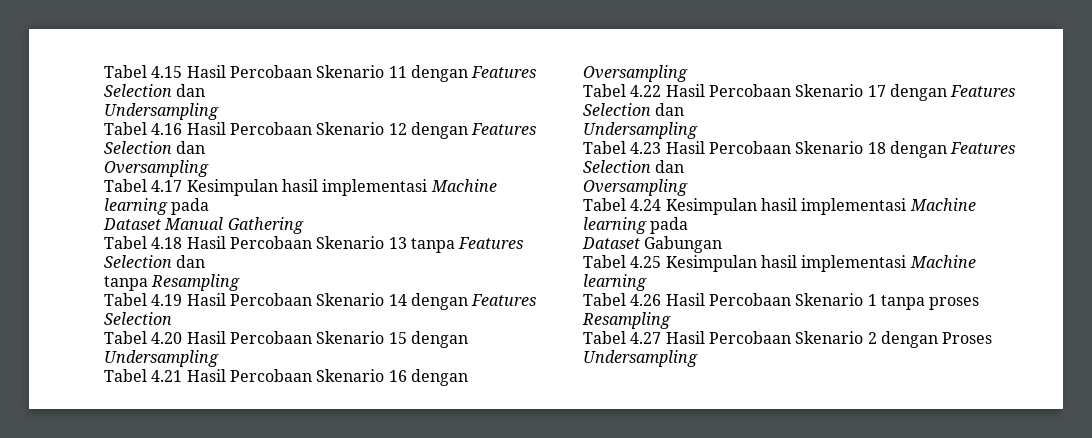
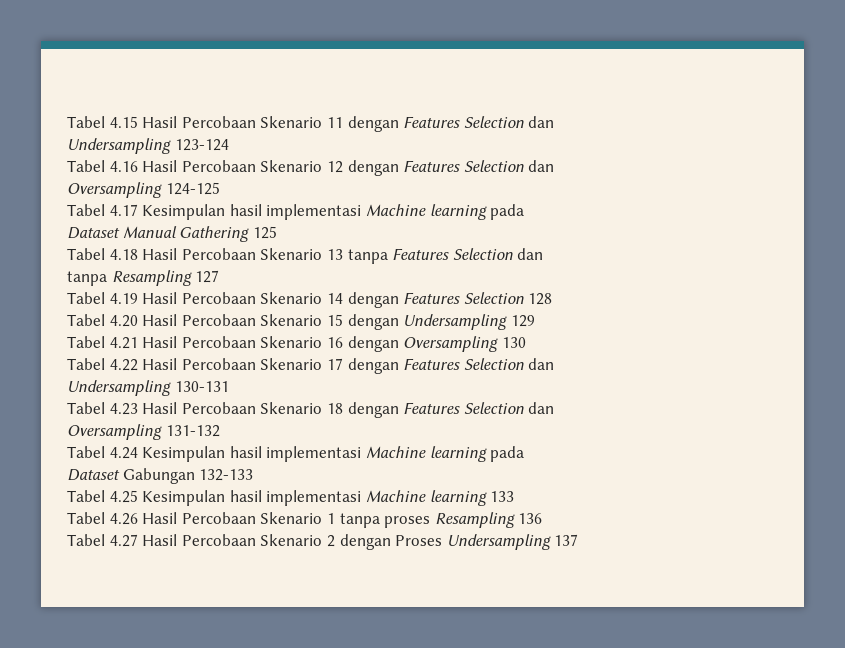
(219, 111) none -> [174,139,229,151] 123-124
(209, 168) none -> [165,182,220,195] 124-125
(304, 225) none -> [252,226,277,239] 125
(241, 282) none -> [195,270,220,283] 127
(172, 318) none -> [528,293,553,305] 128
(219, 358) none -> [510,315,535,327] 129
(688, 73) none -> [501,337,526,348] 130
(698, 130) none -> [174,381,229,392] 130-131
(688, 187) none -> [165,425,220,437] 131-132
(723, 244) none -> [199,469,254,481] 132-133
(647, 282) none -> [490,491,515,502] 133
(671, 320) none -> [518,513,543,524] 136
(698, 358) none -> [554,534,579,546] 137

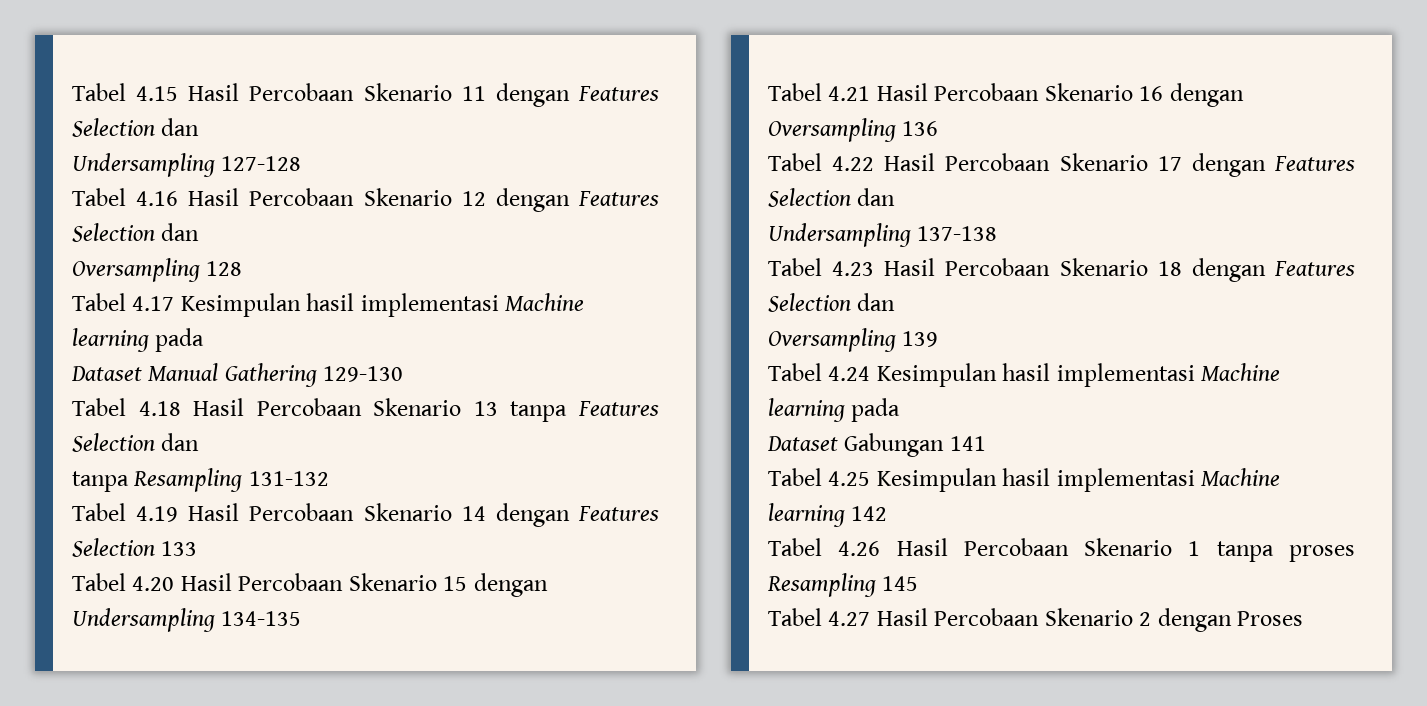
[174,139,229,151] 123-124 -> [221,156,302,171] 127-128
[165,182,220,195] 124-125 -> [206,261,243,276] 128
[252,226,277,239] 125 -> [323,366,404,382] 129-130
[195,270,220,283] 127 -> [248,471,329,486] 131-132
[528,293,553,305] 128 -> [161,541,198,556] 133
[510,315,535,327] 129 -> [221,611,302,626] 134-135
[501,337,526,348] 130 -> [902,121,939,136] 136
[174,381,229,392] 130-131 -> [917,226,998,241] 137-138
[165,425,220,437] 131-132 -> [902,331,939,347] 139
[199,469,254,481] 132-133 -> [949,436,986,451] 141
[490,491,515,502] 133 -> [851,506,888,521] 142
[518,513,543,524] 136 -> [882,576,919,591] 145
[446,534,579,550] Undersampling 137 -> (1304, 618) none

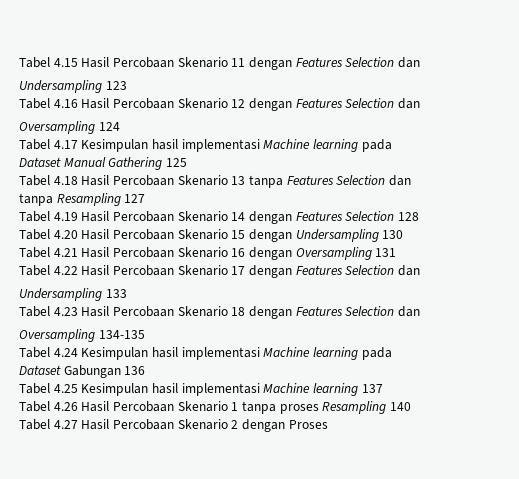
[221,156,302,171] 127-128 -> [105,81,127,90] 123
[206,261,243,276] 128 -> [98,122,120,131] 124
[323,366,404,382] 129-130 -> [165,158,187,167] 125
[248,471,329,486] 131-132 -> [124,194,146,203] 127
[161,541,198,556] 133 -> [397,212,419,221] 128
[221,611,302,626] 134-135 -> [382,230,404,239] 130
[902,121,939,136] 136 -> [375,248,397,257] 131
[917,226,998,241] 137-138 -> [105,289,127,298] 133
[902,331,939,347] 139 -> [98,330,145,339] 134-135
[949,436,986,451] 141 -> [124,366,146,375] 136
[851,506,888,521] 142 -> [361,384,383,393] 137
[882,576,919,591] 145 -> [389,402,411,411] 140

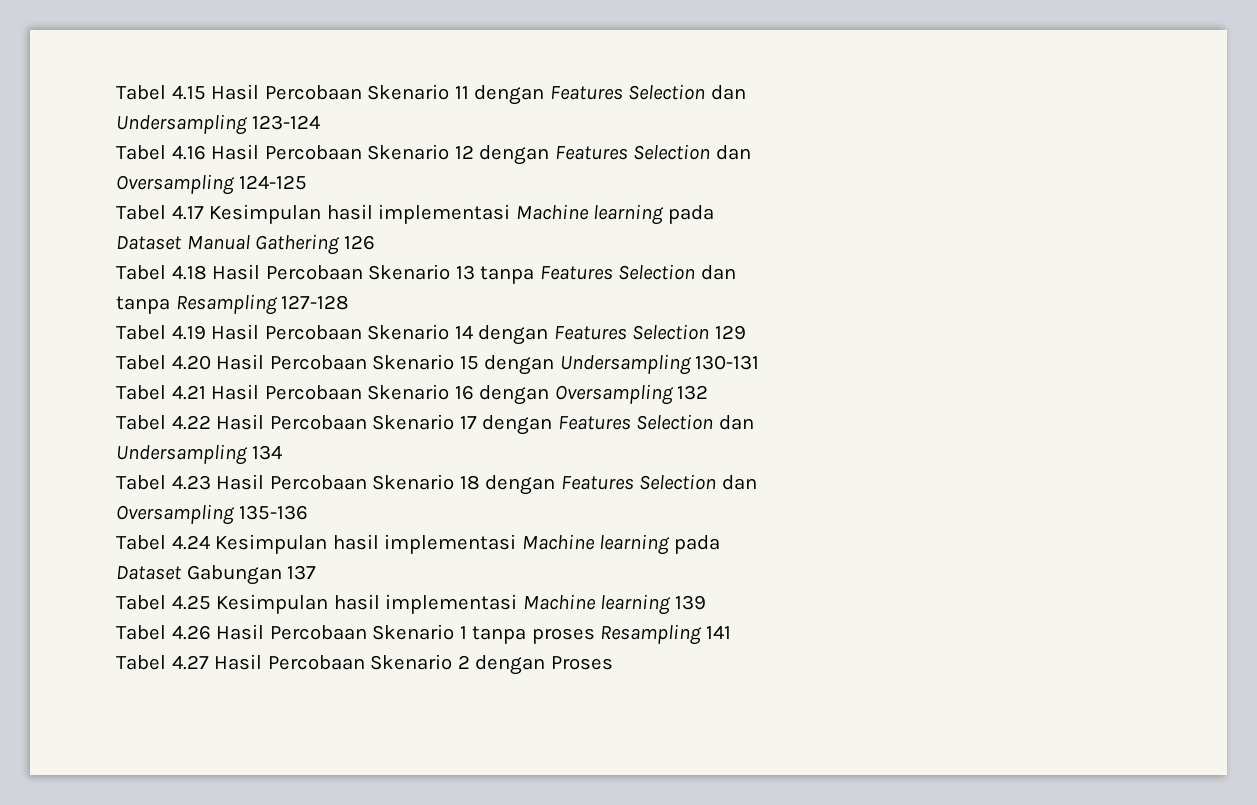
[105,81,127,90] 123 -> [251,115,320,130] 123-124
[98,122,120,131] 124 -> [238,175,307,190] 124-125
[165,158,187,167] 125 -> [343,235,375,250] 126
[124,194,146,203] 127 -> [281,295,350,310] 127-128
[397,212,419,221] 128 -> [714,325,746,340] 129
[382,230,404,239] 130 -> [695,355,760,370] 130-131
[375,248,397,257] 131 -> [677,385,709,400] 132
[105,289,127,298] 133 -> [251,445,282,460] 134
[98,330,145,339] 134-135 -> [238,505,308,520] 135-136
[124,366,146,375] 136 -> [287,565,317,580] 137
[361,384,383,393] 137 -> [674,595,706,610] 139
[389,402,411,411] 140 -> [705,625,731,639] 141

